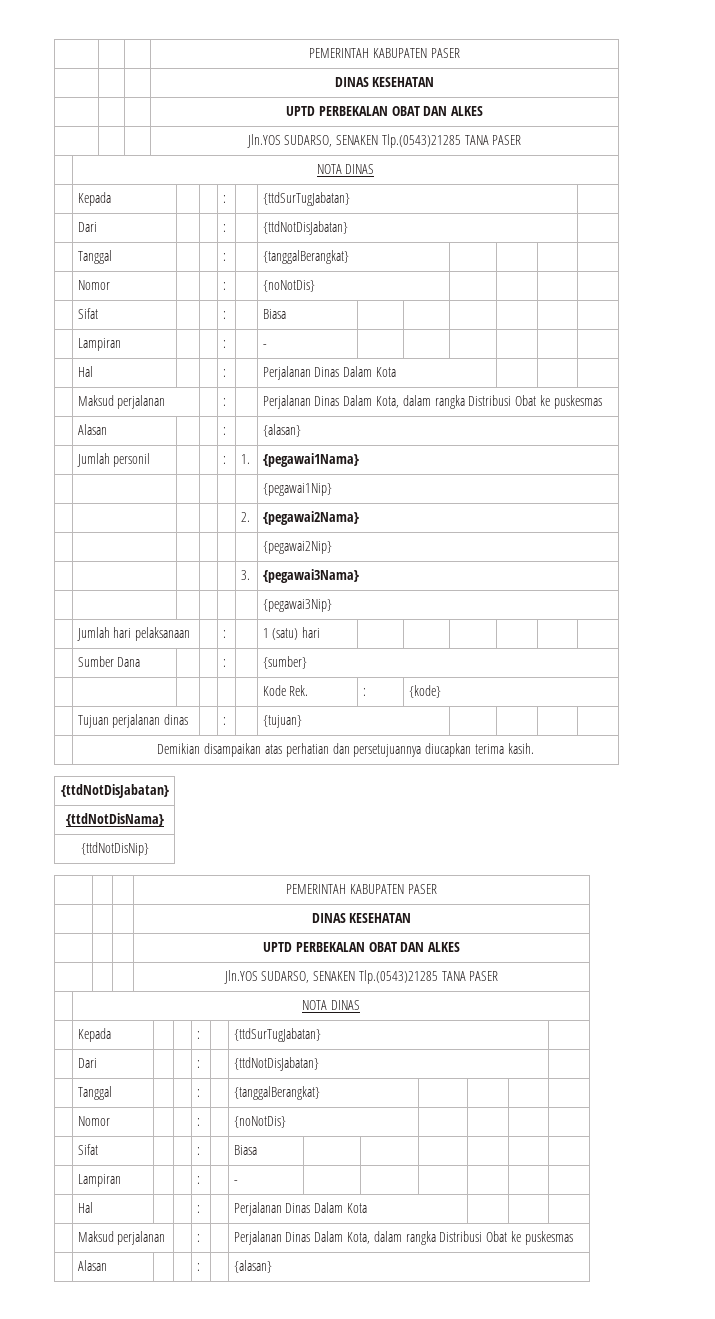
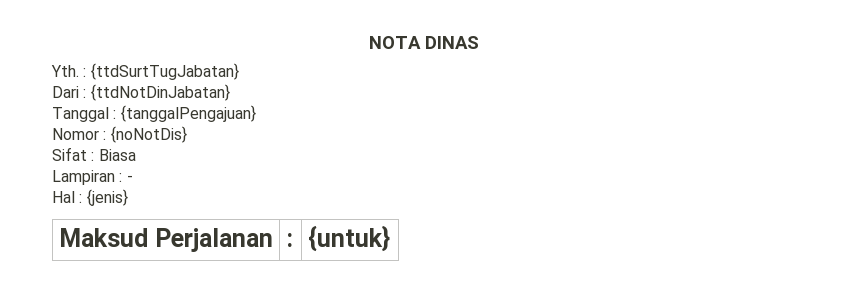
[309,48,460,58] [334,77,435,87] [285,106,484,116] [246,134,522,148] [316,164,375,174] [77,192,111,206] [222,195,226,203] [262,192,350,206] [77,222,97,232] [222,224,226,232] [262,221,348,235] [77,250,112,264] [222,253,226,261] [262,250,349,264] [77,280,110,290] [222,282,226,290] [262,280,315,292] [77,308,98,319] [222,311,226,319] [262,309,286,319] [77,338,121,351] [222,340,226,348] [262,344,267,348] [77,366,93,377] [222,369,226,377] [262,366,396,380] [77,395,166,409] [222,398,226,406] [262,395,602,409] [77,424,107,435] [222,427,226,435] [262,424,301,437] [76,453,151,467] [222,456,226,464] [240,454,250,464] [262,453,359,467] [262,483,332,496] [240,512,250,522] [262,511,359,525] [262,541,332,554] [240,570,250,580] [262,569,359,583] [262,599,332,612] [76,627,191,641] [222,630,226,638] [262,627,321,640] [77,656,141,667] [222,659,226,667] [262,656,307,669] [262,685,309,696] [362,688,366,696] [408,685,441,698] [77,714,189,728] [222,717,226,725] [262,715,302,728] [157,743,534,757] [60,784,169,798] [65,813,164,826] [80,842,149,856] [286,884,437,894] [311,913,412,923] [262,942,461,952] [223,970,499,984] [302,1000,360,1010] [77,1028,111,1042] [196,1031,200,1039] [233,1028,321,1042] [77,1058,97,1068] [196,1060,200,1068] [233,1057,319,1071] [77,1086,112,1100] [196,1089,200,1097] [233,1086,320,1100] [77,1116,110,1126] [196,1118,200,1126] [233,1116,286,1128] [77,1144,98,1155] [196,1147,200,1155] [233,1145,257,1155] [77,1174,121,1187] [196,1176,200,1184] [233,1180,238,1184] [77,1202,93,1213] [196,1205,200,1213] [233,1202,367,1216] [77,1231,166,1245] [196,1234,200,1242] [233,1231,573,1245] [77,1260,107,1271] [196,1263,200,1271] [233,1260,272,1273] | | | PEMERINTAH KABUPATEN PASER // | | | DINAS KESEHATAN // | | | UPTD PERBEKALAN OBAT DAN ALKES // | | | Jln.YOS SUDARSO, SENAKEN Tlp.(0543)21285 TANA PASER // | NOTA DINAS // | Kepada | | | : | | {ttdSurTugJabatan} | // | Dari | | | : | | {ttdNotDisJabatan} | // | Tanggal | | | : | | {tanggalBerangkat} | | | | // | Nomor | | | : | | {noNotDis} | | | | // | Sifat | | | : | | Biasa | | | | | | // | Lampiran | | | : | | - | | | | | | // | Hal | | | : | | Perjalanan Dinas Dalam Kota | | | // | Maksud perjalanan | | : | | Perjalanan Dinas Dalam Kota, dalam rangka Distribusi Obat ke puskesmas // | Alasan | | | : | | {alasan} // | Jumlah personil | | | : | 1. | {pegawai1Nama} // | | | | | | {pegawai1Nip} // | | | | | 2. | {pegawai2Nama} // | | | | | | {pegawai2Nip} // | | | | | 3. | {pegawai3Nama} // | | | | | | {pegawai3Nip} // | Jumlah hari pelaksanaan | | : | | 1 (satu) hari | | | | | | // | Sumber Dana | | | : | | {sumber} // | | | | | | Kode Rek. | : | {kode} // | Tujuan perjalanan dinas | | : | | {tujuan} | | | | // | Demikian disampaikan atas perhatian dan persetujuannya diucapkan terima kasih. // {ttdNotDisJabatan} // {ttdNotDisNama} // {ttdNotDisNip} // | | | PEMERINTAH KABUPATEN PASER // | | | DINAS KESEHATAN // | | | UPTD PERBEKALAN OBAT DAN ALKES // | | | Jln.YOS SUDARSO, SENAKEN Tlp.(0543)21285 TANA PASER // | NOTA DINAS // | Kepada | | | : | | {ttdSurTugJabatan} | // | Dari | | | : | | {ttdNotDisJabatan} | // | Tanggal | | | : | | {tanggalBerangkat} | | | | // | Nomor | | | : | | {noNotDis} | | | | // | Sifat | | | : | | Biasa | | | | | | // | Lampiran | | | : | | - | | | | | | // | Hal | | | : | | Perjalanan Dinas Dalam Kota | | | // | Maksud perjalanan | | : | | Perjalanan Dinas Dalam Kota, dalam rangka Distribusi Obat ke puskesmas // | Alasan | | | : | | {alasan} -> [369,36,479,49] [51,63,239,80] [52,84,230,101] [52,105,256,122] [52,126,187,143] [52,147,136,161] [52,170,133,185] [52,189,128,206] [58,228,273,252] [285,233,293,247] [307,225,390,252] NOTA DINAS // Yth. : {ttdSurtTugJabatan} // Dari : {ttdNotDinJabatan} // Tanggal : {tanggalPengajuan} // Nomor : {noNotDis} // Sifat : Biasa // Lampiran : - // Hal : {jenis} // Maksud Perjalanan | : | {untuk}

